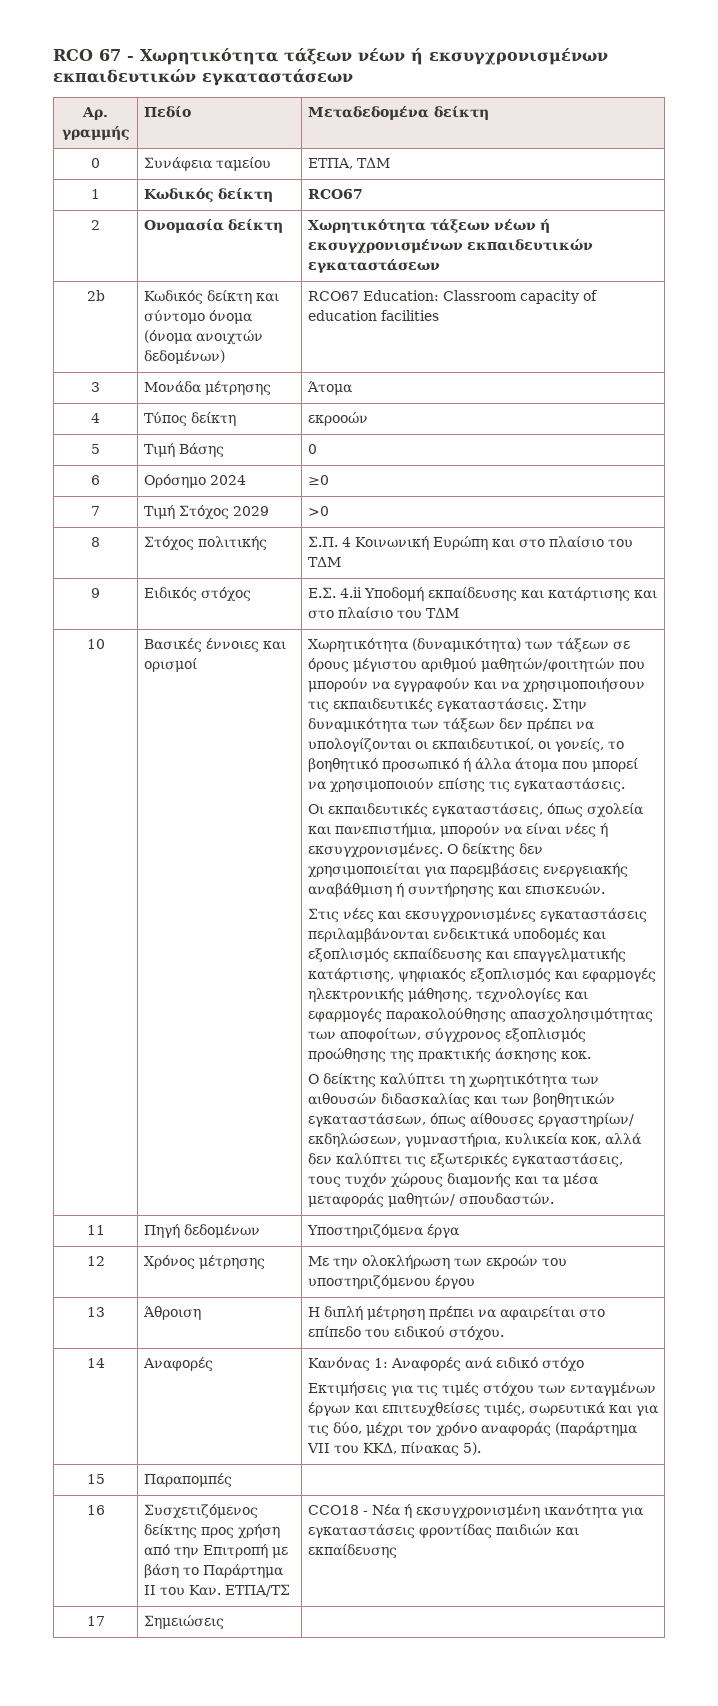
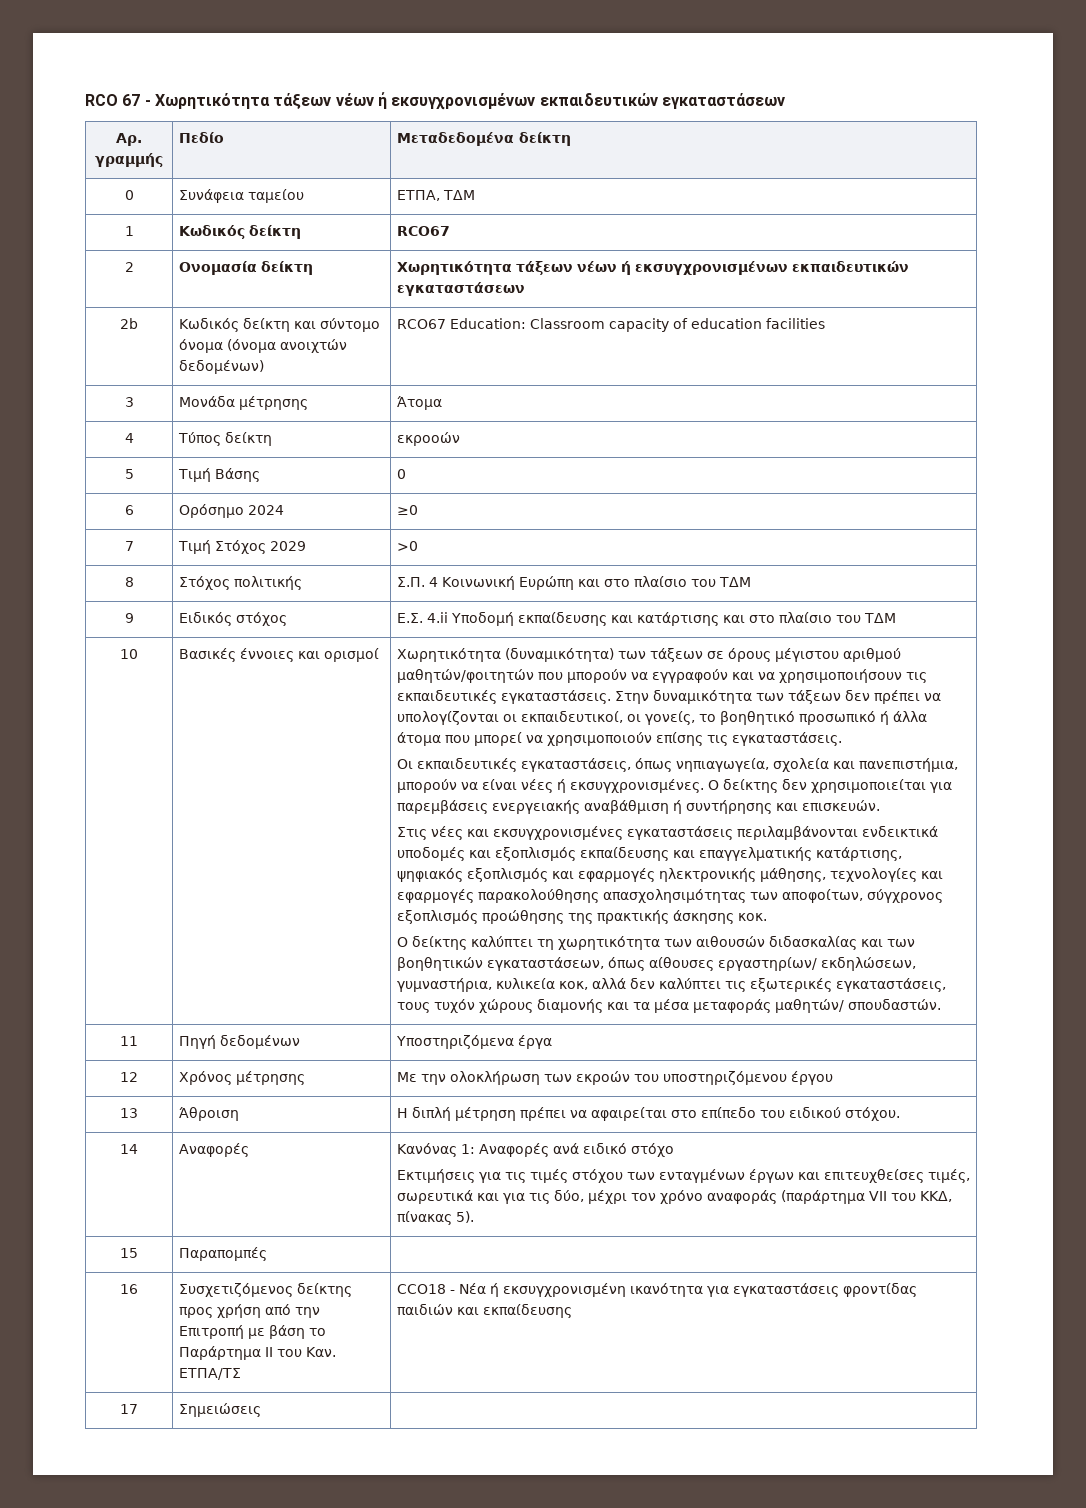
(583, 810) none -> [675,758,769,772] νηπιαγωγεία,

